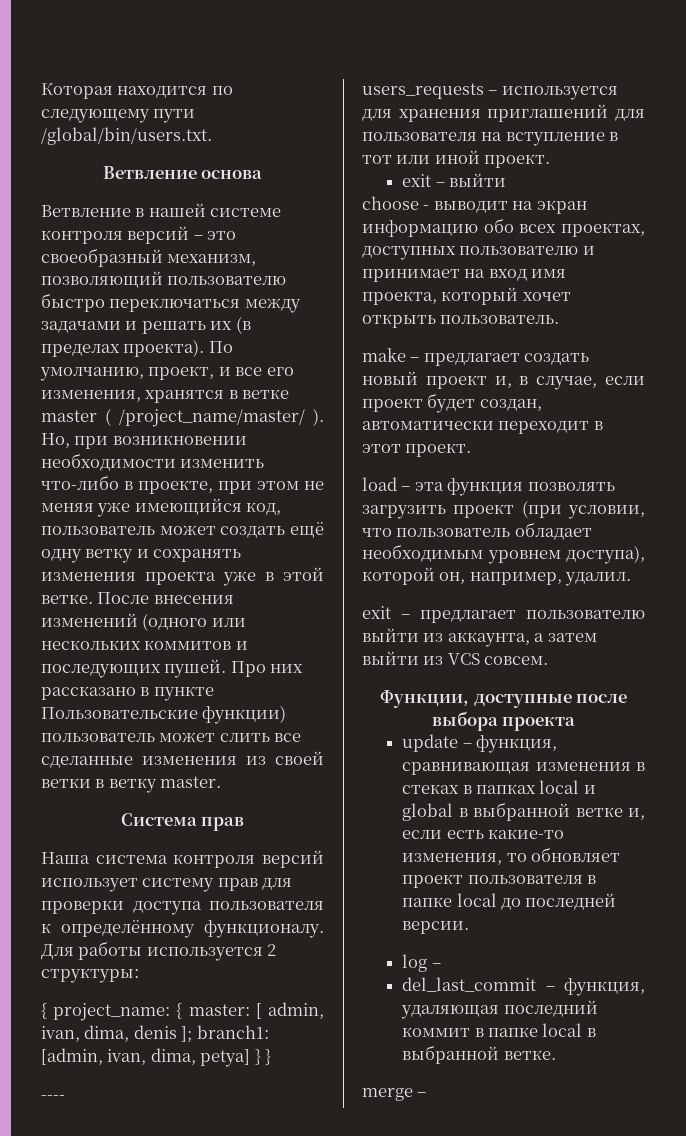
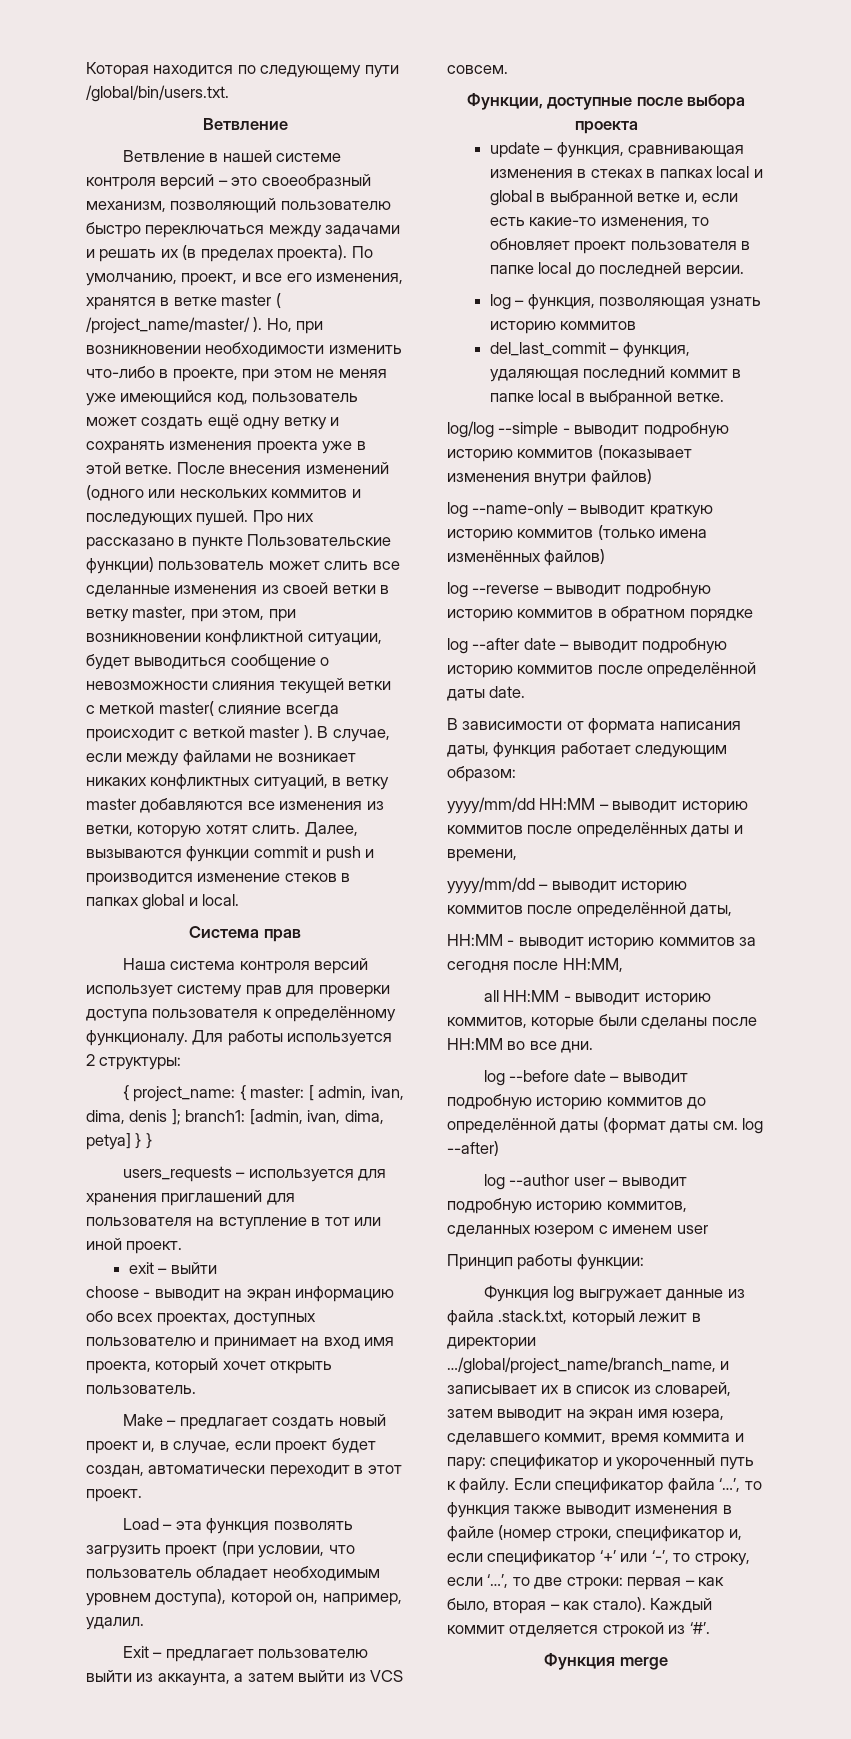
[201,170,263,179] основа -> (288, 124) none
[160,776,222,788] master. -> [132,606,296,622] [86,630,382,646] [86,654,330,670] [86,678,392,694] [86,701,339,717] [86,725,390,742] [86,750,356,766] [86,774,389,790] [86,798,384,813] [86,822,358,838] [86,846,375,862] [86,873,351,886] [86,894,240,910] master, при этом, при возникновении конфликтной ситуации, будет выводиться сообщение о невозможности слияния текущей ветки с меткой master( слияние всегда происходит с веткой master ). В случае, если между файлами не возникает никаких конфликтных ситуаций, в ветку master добавляются все изменения из ветки, которую хотят слить. Далее, вызываются функции commit и push и производится изменение стеков в папках global и local.
[41,1095,65,1100] // ---- -> (152, 1141) none
[362,348,406,362] make -> [122,1414,163,1426] Make
[362,477,397,491] load -> [122,1518,159,1530] Load
[362,606,391,619] exit -> [122,1646,149,1658] Exit
(441, 965) none -> [527,294,761,310] [489,321,637,334] функция, позволяющая узнать историю коммитов
[362,1088,427,1101] merge – -> [447,421,729,438] [447,445,692,462] [447,469,652,486] [447,502,713,518] [447,525,708,542] [447,549,606,566] [447,582,711,598] [447,606,753,622] [447,638,728,654] [447,662,757,678] [447,686,526,701] [447,718,741,734] [447,742,728,758] [447,766,516,782] [447,797,748,814] [447,822,743,838] [447,849,517,862] [447,877,688,894] [447,902,733,918] [447,934,757,950] [447,958,623,973] [483,990,711,1006] [447,1014,757,1030] [447,1038,594,1053] [483,1070,688,1086] [447,1094,707,1110] [447,1117,764,1134] [447,1141,499,1156] [483,1174,687,1190] [447,1198,687,1214] [447,1225,708,1238] [447,1254,644,1270] [483,1285,745,1302] [447,1310,701,1326] [447,1337,536,1350] [447,1357,730,1374] [447,1382,732,1398] [447,1409,725,1422] [447,1433,744,1446] [447,1454,754,1470] [447,1478,762,1494] [447,1502,732,1518] [447,1525,742,1542] [447,1550,750,1566] [447,1574,725,1590] [447,1597,713,1614] [447,1622,710,1638] [544,1653,668,1670] log/log --simple - выводит подробную историю коммитов (показывает изменения внутри файлов) // log --name-only – выводит краткую историю коммитов (только имена изменённых файлов) // log --reverse – выводит подробную историю коммитов в обратном порядке // log --after date – выводит подробную историю коммитов после определённой даты date. // В зависимости от формата написания даты, функция работает следующим образом: // yyyy/mm/dd HH:MM – выводит историю коммитов после определённых даты и времени, // yyyy/mm/dd – выводит историю коммитов после определённой даты, // HH:MM - выводит историю коммитов за сегодня после HH:MM, // all HH:MM - выводит историю коммитов, которые были сделаны после HH:MM во все дни. // log --before date – выводит подробную историю коммитов до определённой даты (формат даты см. log --after) // log --author user – выводит подробную историю коммитов, сделанных юзером с именем user // Принцип работы функции: // Функция log выгружает данные из файла .stack.txt, который лежит в директории …/global/project_name/branch_name, и записывает их в список из словарей, затем выводит на экран имя юзера, сделавшего коммит, время коммита и пару: спецификатор и укороченный путь к файлу. Если спецификатор файла ‘…’, то функция также выводит изменения в файле (номер строки, спецификатор и, если спецификатор ‘+’ или ‘-’, то строку, если ‘…’, то две строки: первая – как было, вторая – как стало). Каждый коммит отделяется строкой из ‘#’. // Функция merge

